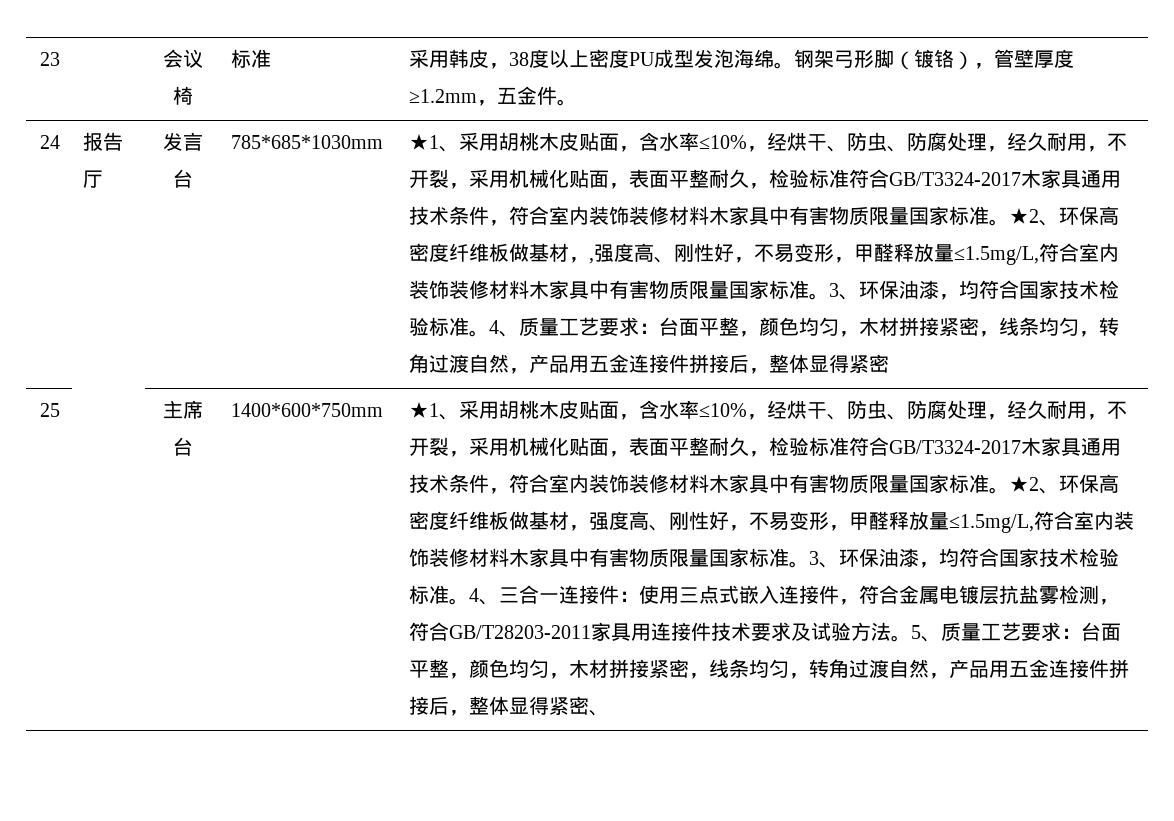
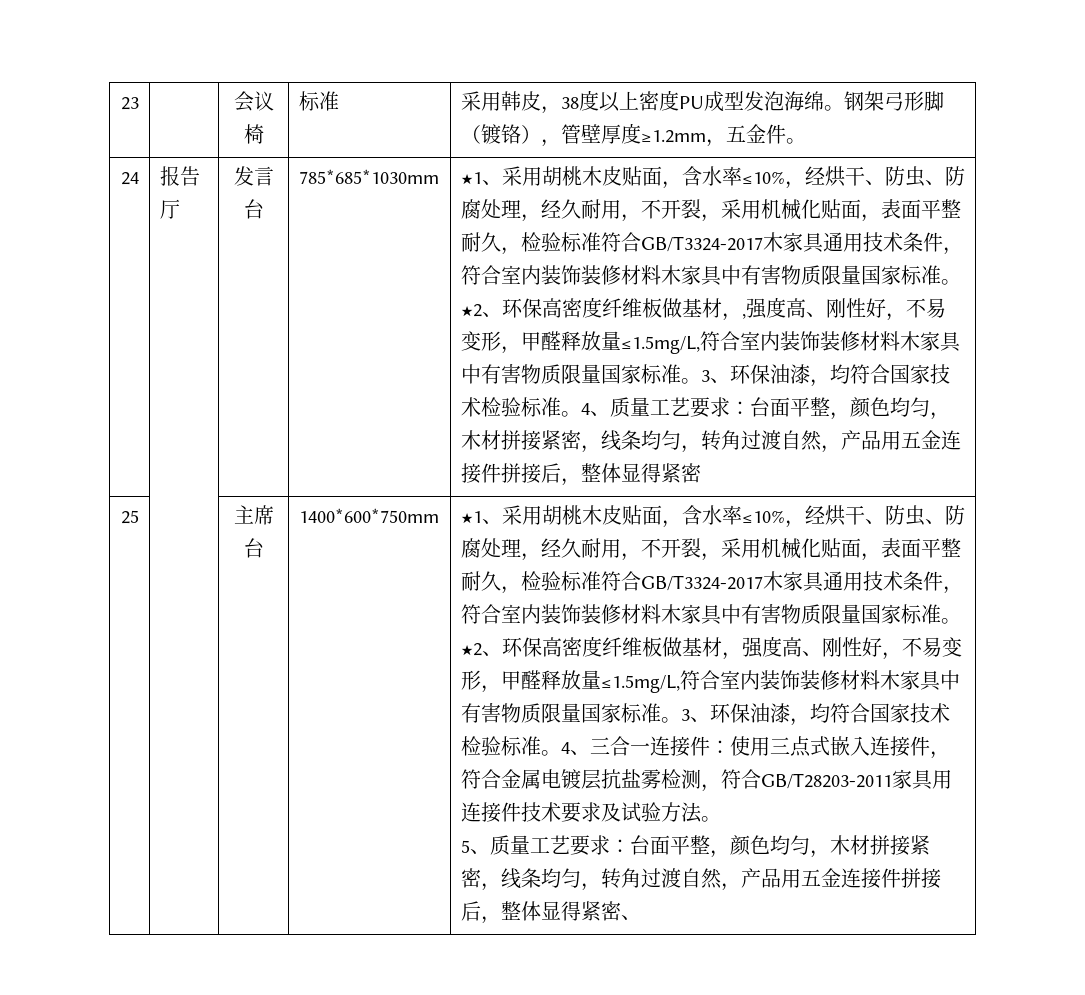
(912, 638) none -> (721, 819) //

